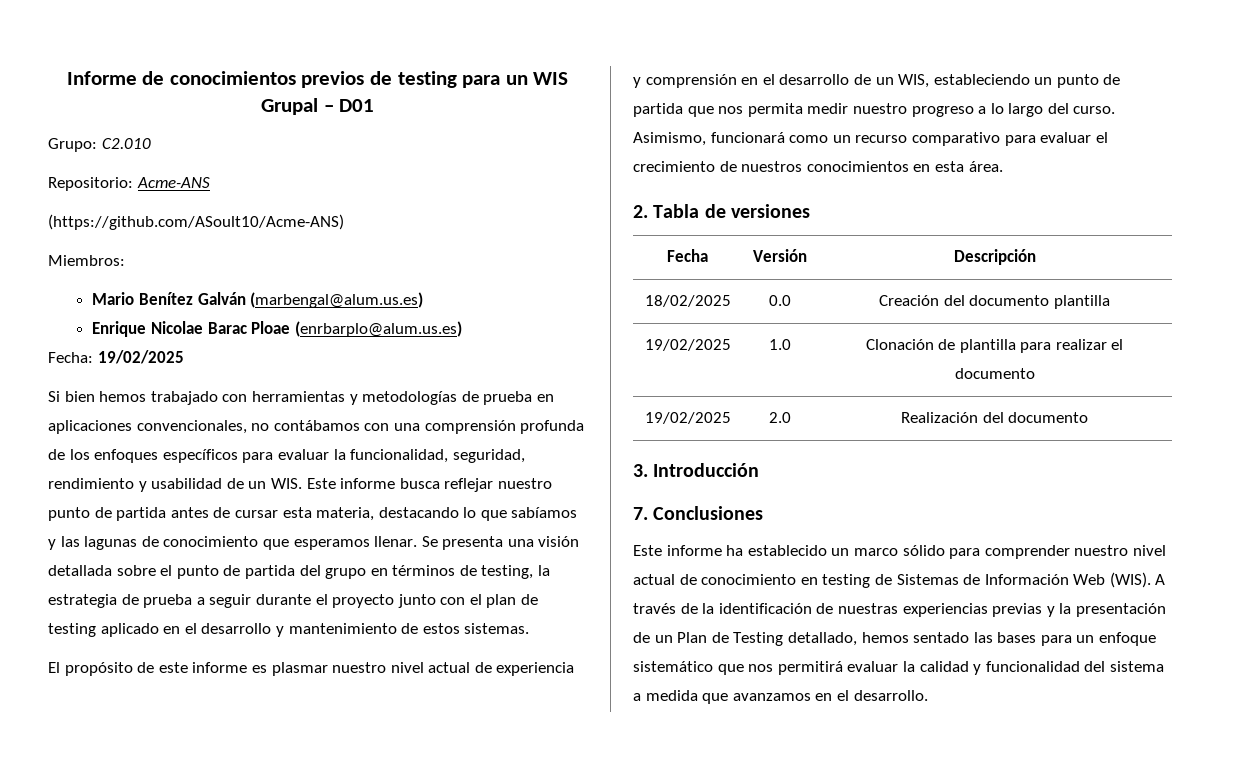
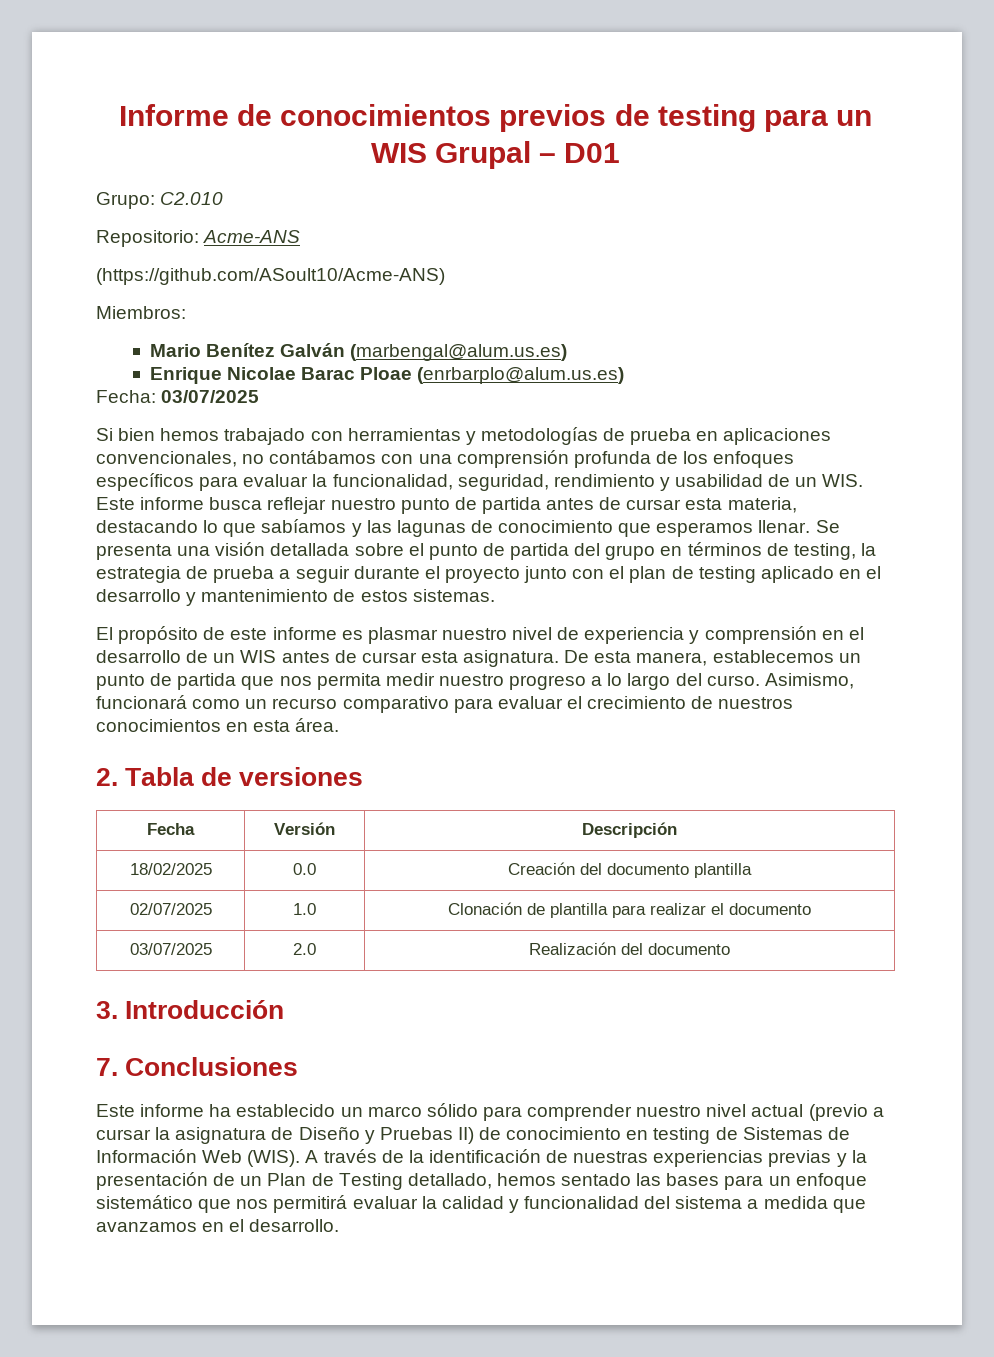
[97,350,184,364] 19/02/2025 -> [161,390,260,403] 03/07/2025
[428,662,471,673] actual -> (553, 633) none
[898,74,1030,88] WIS, estableciendo -> [240,650,834,667] WIS antes de cursar esta asignatura. De esta manera, establecemos
[644,339,731,351] 19/02/2025 -> [129,903,212,915] 02/07/2025
[644,412,731,424] 19/02/2025 -> [129,943,212,955] 03/07/2025
(675, 579) none -> [808,1104,884,1121] [96,1126,474,1144] (previo a cursar la asignatura de Diseño y Pruebas II)

